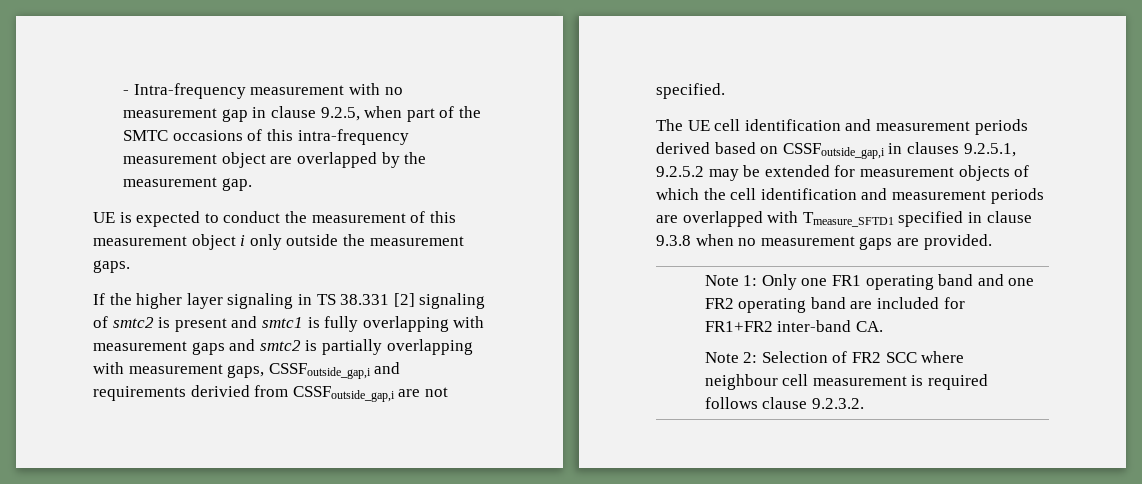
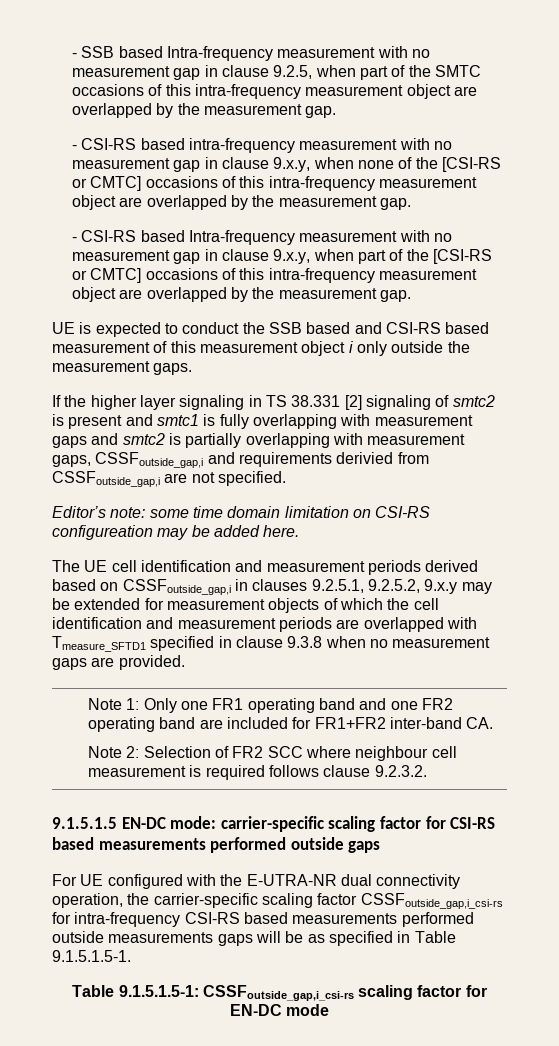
[123,90,130,95] - -> [71,46,163,58] - SSB based
(252, 184) none -> [71,138,452,153] [71,157,501,172] [71,176,477,191] [71,195,411,210] [71,230,452,245] [71,249,492,264] [71,268,477,283] [71,287,411,302] // - CSI-RS based intra-frequency measurement with no measurement gap in clause 9.x.y, when none of the [CSI-RS or CMTC] occasions of this intra-frequency measurement object are overlapped by the measurement gap. // - CSI-RS based Intra-frequency measurement with no measurement gap in clause 9.x.y, when part of the [CSI-RS or CMTC] occasions of this intra-frequency measurement object are overlapped by the measurement gap.
(307, 217) none -> [268,322,490,334] SSB based and CSI-RS based
(725, 91) none -> [52,506,431,518] [52,525,300,540] // Editor’s note: some time domain limitation on CSI-RS configureation may be added here.
[656,166,704,177] 9.2.5.2 -> [367,579,458,594] 9.2.5.2, 9.x.y
(864, 403) none -> [52,816,496,832] [52,837,381,853] [52,874,461,889] [52,893,503,909] [52,912,474,927] [52,931,456,946] [52,950,131,962] [72,985,487,1001] [229,1004,330,1016] // 9.1.5.1.5 EN-DC mode: carrier-specific scaling factor for CSI-RS based measurements performed outside gaps // For UE configured with the E-UTRA-NR dual connectivity operation, the carrier-specific scaling factor CSSFoutside_gap,i_csi-rs for intra-frequency CSI-RS based measurements performed outside measurements gaps will be as specified in Table 9.1.5.1.5-1. // Table 9.1.5.1.5-1: CSSFoutside_gap,i_csi-rs scaling factor for EN-DC mode

